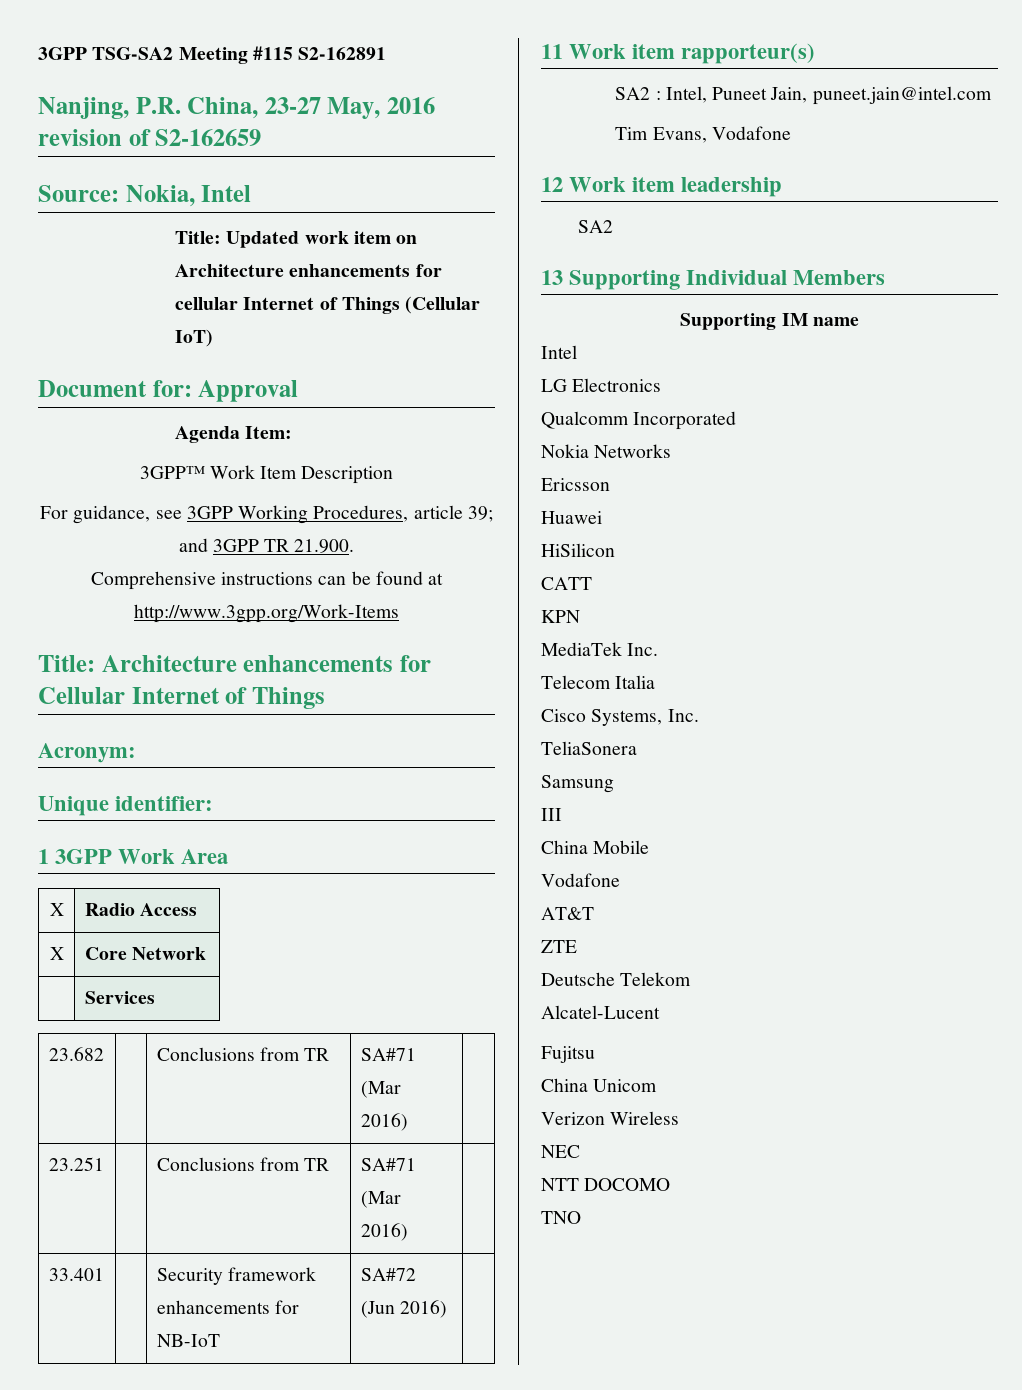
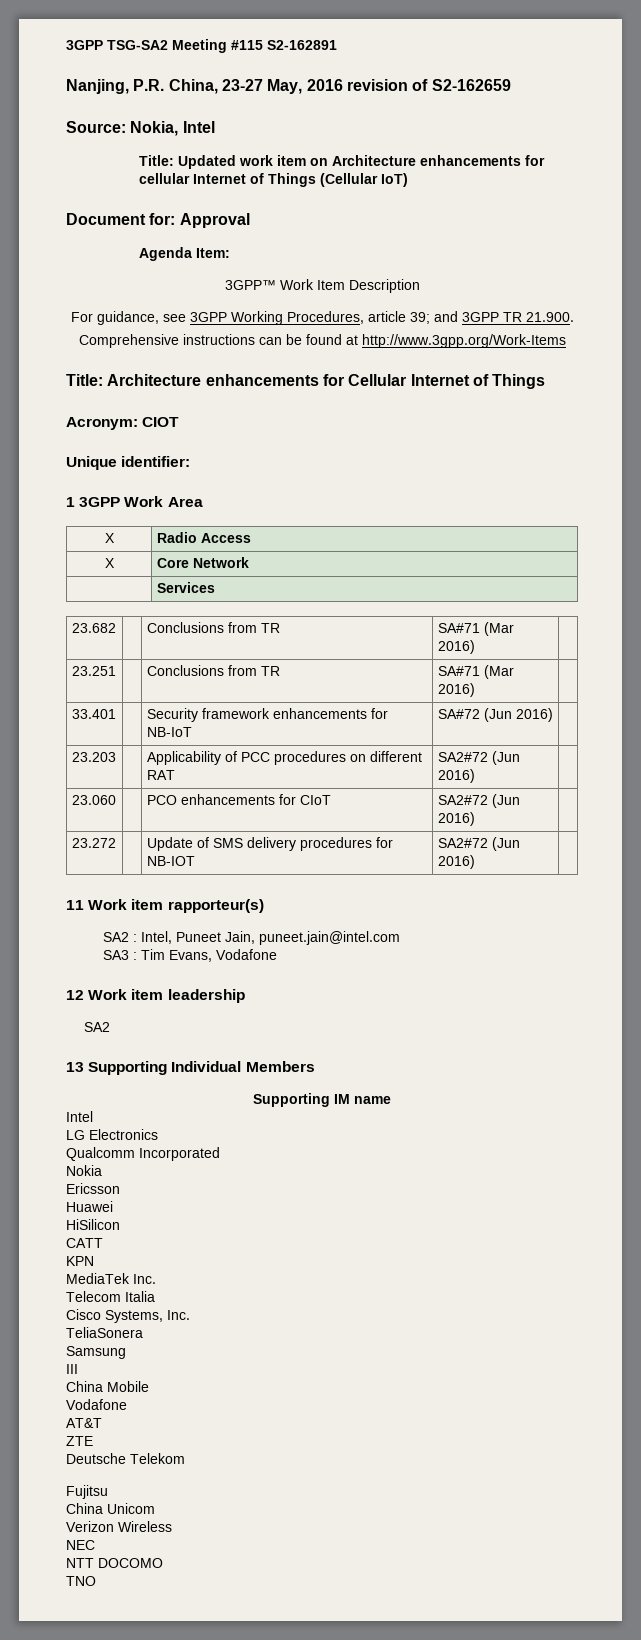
(136, 753) none -> [142,417,180,427] CIOT
(447, 1309) none -> [71,752,116,762] [146,751,422,765] [146,770,175,780] [437,751,520,765] [437,769,475,783] [71,795,116,805] [146,794,331,805] [437,794,520,808] [437,812,475,826] [71,838,116,848] [146,837,393,851] [146,856,195,866] [437,837,520,851] [437,855,475,869] // 23.203 | | Applicability of PCC procedures on different RAT | SA2#72 (Jun 2016) | // 23.060 | | PCO enhancements for CIoT | SA2#72 (Jun 2016) | // 23.272 | | Update of SMS delivery procedures for NB-IOT | SA2#72 (Jun 2016) |
(992, 95) none -> [102,950,137,960] SA3 :
[594,444,672,458] Networks -> (102, 1170) none
[541,1005,660,1019] // Alcatel-Lucent -> (185, 1458) none

